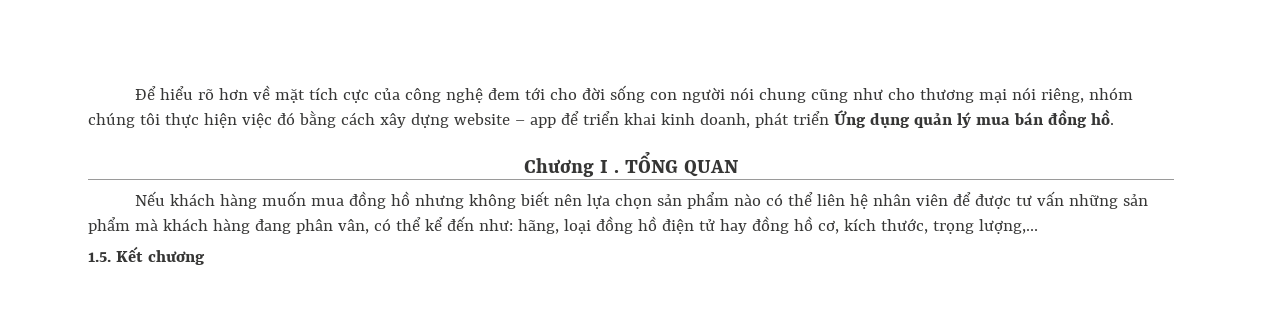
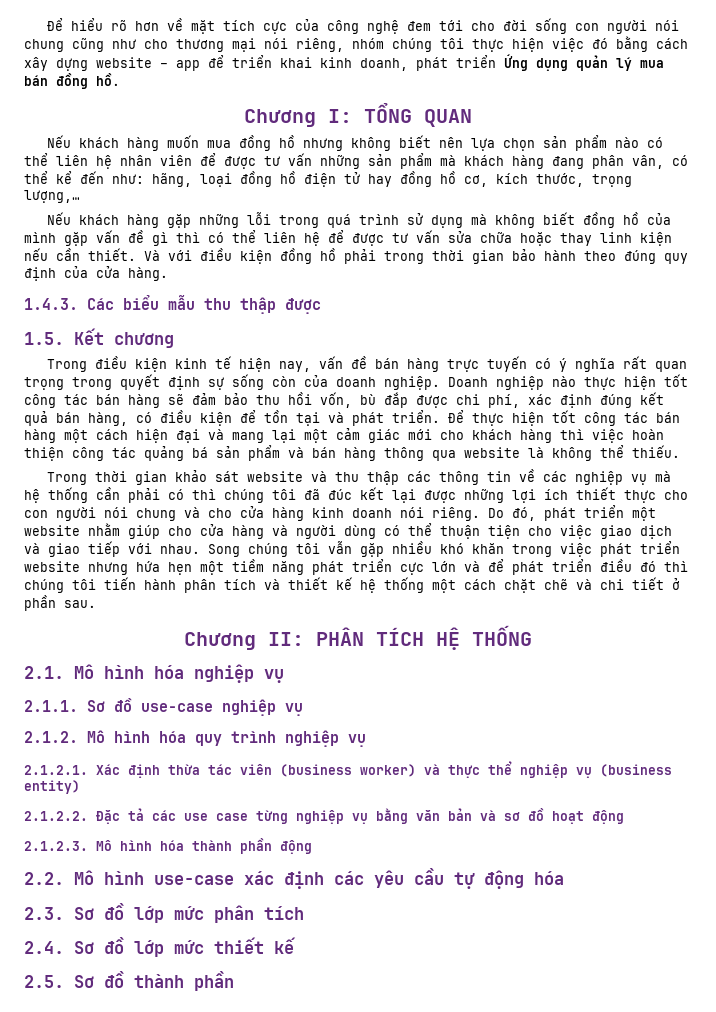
[600,160,619,173] I . -> [328,109,352,123] I:
[88,246,205,265] 1.5. Kết chương -> [47,212,672,228] [24,230,672,246] [24,248,688,264] [24,266,168,281] [24,295,321,314] [24,328,174,348] [47,356,688,372] [24,374,688,390] [24,392,664,408] [24,410,680,426] [24,428,664,443] [24,445,680,461] [47,469,672,485] [24,487,688,503] [24,505,656,521] [24,523,672,539] [24,541,680,557] [24,559,688,575] [24,577,680,593] [24,595,96,611] [184,625,532,650] [24,664,284,683] [24,698,303,716] [24,730,366,747] [24,761,672,778] [24,780,80,794] [24,808,624,824] [24,838,312,854] [24,868,564,889] [24,903,304,923] [24,937,296,957] [24,971,234,991] Nếu khách hàng gặp những lỗi trong quá trình sử dụng mà không biết đồng hồ của mình gặp vấn đề gì thì có thể liên hệ để được tư vấn sửa chữa hoặc thay linh kiện nếu cần thiết. Và với điều kiện đồng hồ phải trong thời gian bảo hành theo đúng quy định của cửa hàng. // 1.4.3. Các biểu mẫu thu thập được // 1.5. Kết chương // Trong điều kiện kinh tế hiện nay, vấn đề bán hàng trực tuyến có ý nghĩa rất quan trọng trong quyết định sự sống còn của doanh nghiệp. Doanh nghiệp nào thực hiện tốt công tác bán hàng sẽ đảm bảo thu hồi vốn, bù đắp được chi phí, xác định đúng kết quả bán hàng, có điều kiện để tồn tại và phát triển. Để thực hiện tốt công tác bán hàng một cách hiện đại và mang lại một cảm giác mới cho khách hàng thì việc hoàn thiện công tác quảng bá sản phẩm và bán hàng thông qua website là không thể thiếu. // Trong thời gian khảo sát website và thu thập các thông tin về các nghiệp vụ mà hệ thống cần phải có thì chúng tôi đã đúc kết lại được những lợi ích thiết thực cho con người nói chung và cho cửa hàng kinh doanh nói riêng. Do đó, phát triển một website nhằm giúp cho cửa hàng và người dùng có thể thuận tiện cho việc giao dịch và giao tiếp với nhau. Song chúng tôi vẫn gặp nhiều khó khăn trong việc phát triển website nhưng hứa hẹn một tiềm năng phát triển cực lớn và để phát triển điều đó thì chúng tôi tiến hành phân tích và thiết kế hệ thống một cách chặt chẽ và chi tiết ở phần sau. // Chương II: PHÂN TÍCH HỆ THỐNG // 2.1. Mô hình hóa nghiệp vụ // 2.1.1. Sơ đồ use-case nghiệp vụ // 2.1.2. Mô hình hóa quy trình nghiệp vụ // 2.1.2.1. Xác định thừa tác viên (business worker) và thực thể nghiệp vụ (business entity) // 2.1.2.2. Đặc tả các use case từng nghiệp vụ bằng văn bản và sơ đồ hoạt động // 2.1.2.3. Mô hình hóa thành phần động // 2.2. Mô hình use-case xác định các yêu cầu tự động hóa // 2.3. Sơ đồ lớp mức phân tích // 2.4. Sơ đồ lớp mức thiết kế // 2.5. Sơ đồ thành phần

